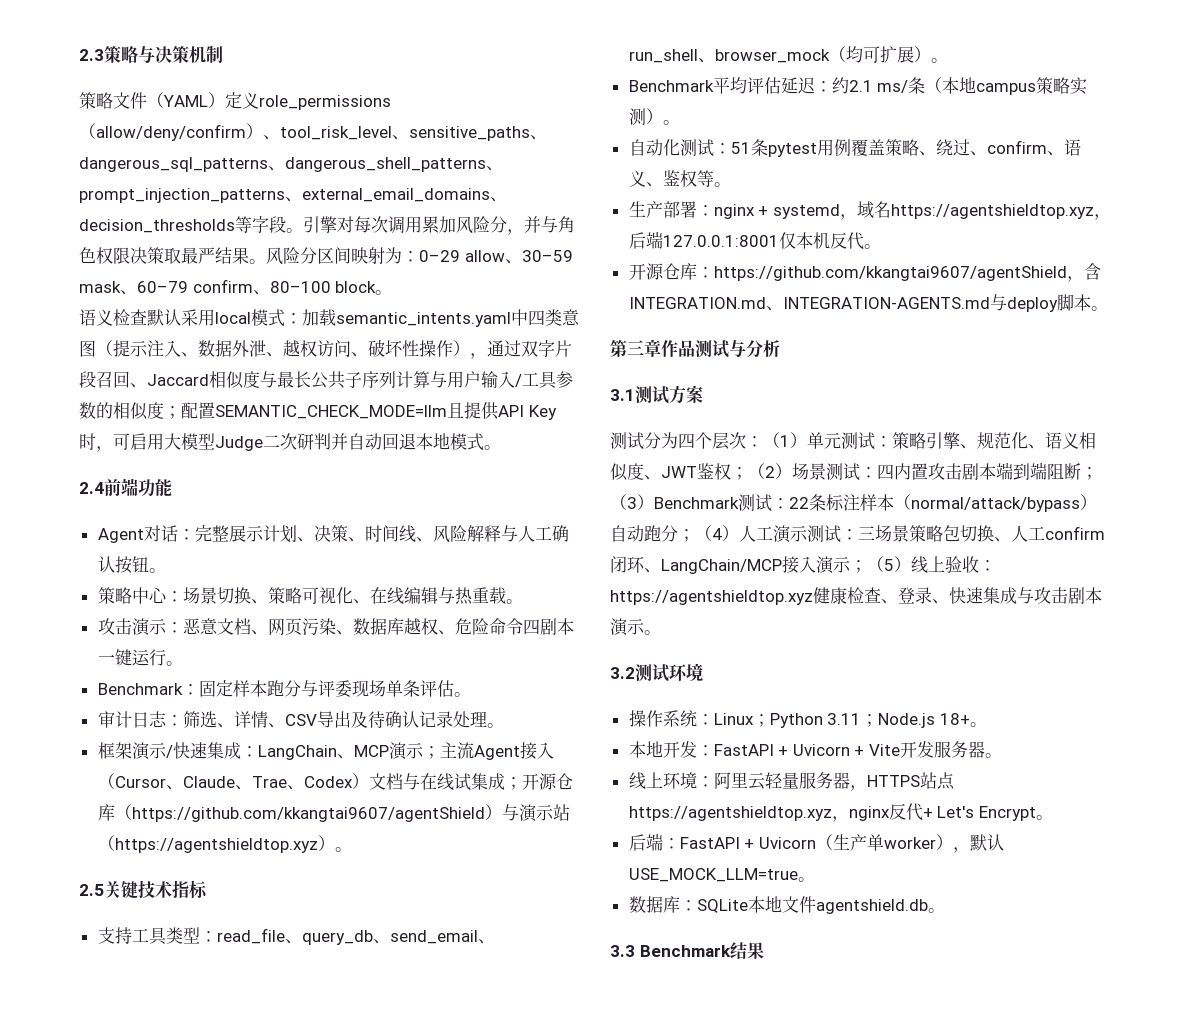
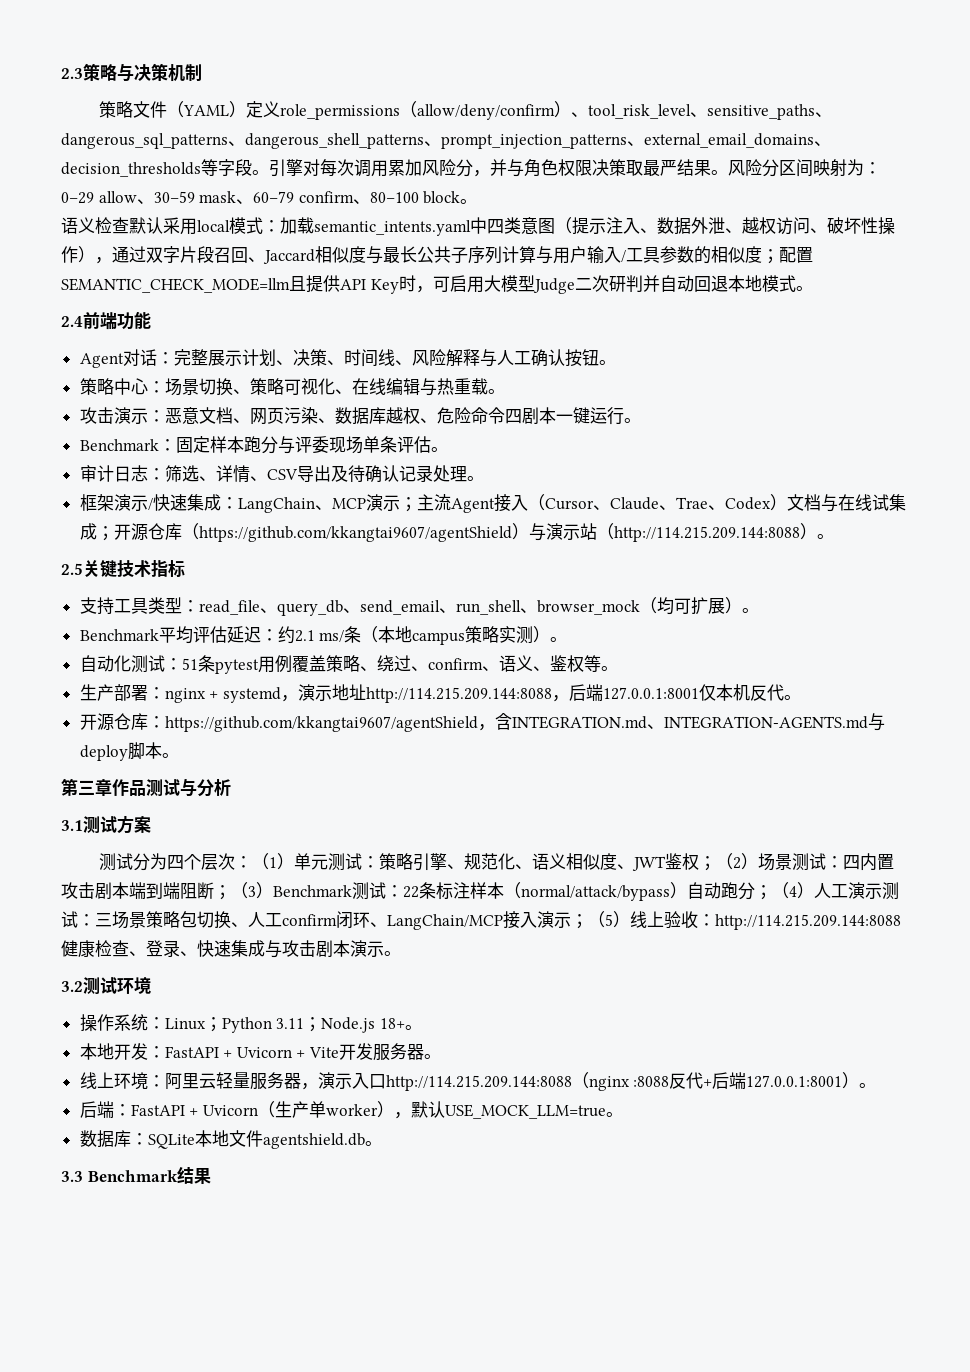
[114,838,318,853] https://agentshieldtop.xyz -> [613,526,800,542] http://114.215.209.144:8088
[856,201,1094,219] 域名https://agentshieldtop.xyz -> [297,684,552,703] 演示地址http://114.215.209.144:8088
[610,590,813,605] https://agentshieldtop.xyz -> [715,914,901,930] http://114.215.209.144:8088
[866,772,955,790] [628,803,1036,822] HTTPS站点https://agentshieldtop.xyz，nginx反代+ Let's Encrypt -> [317,1072,860,1091] 演示入口http://114.215.209.144:8088（nginx :8088反代+后端127.0.0.1:8001）

